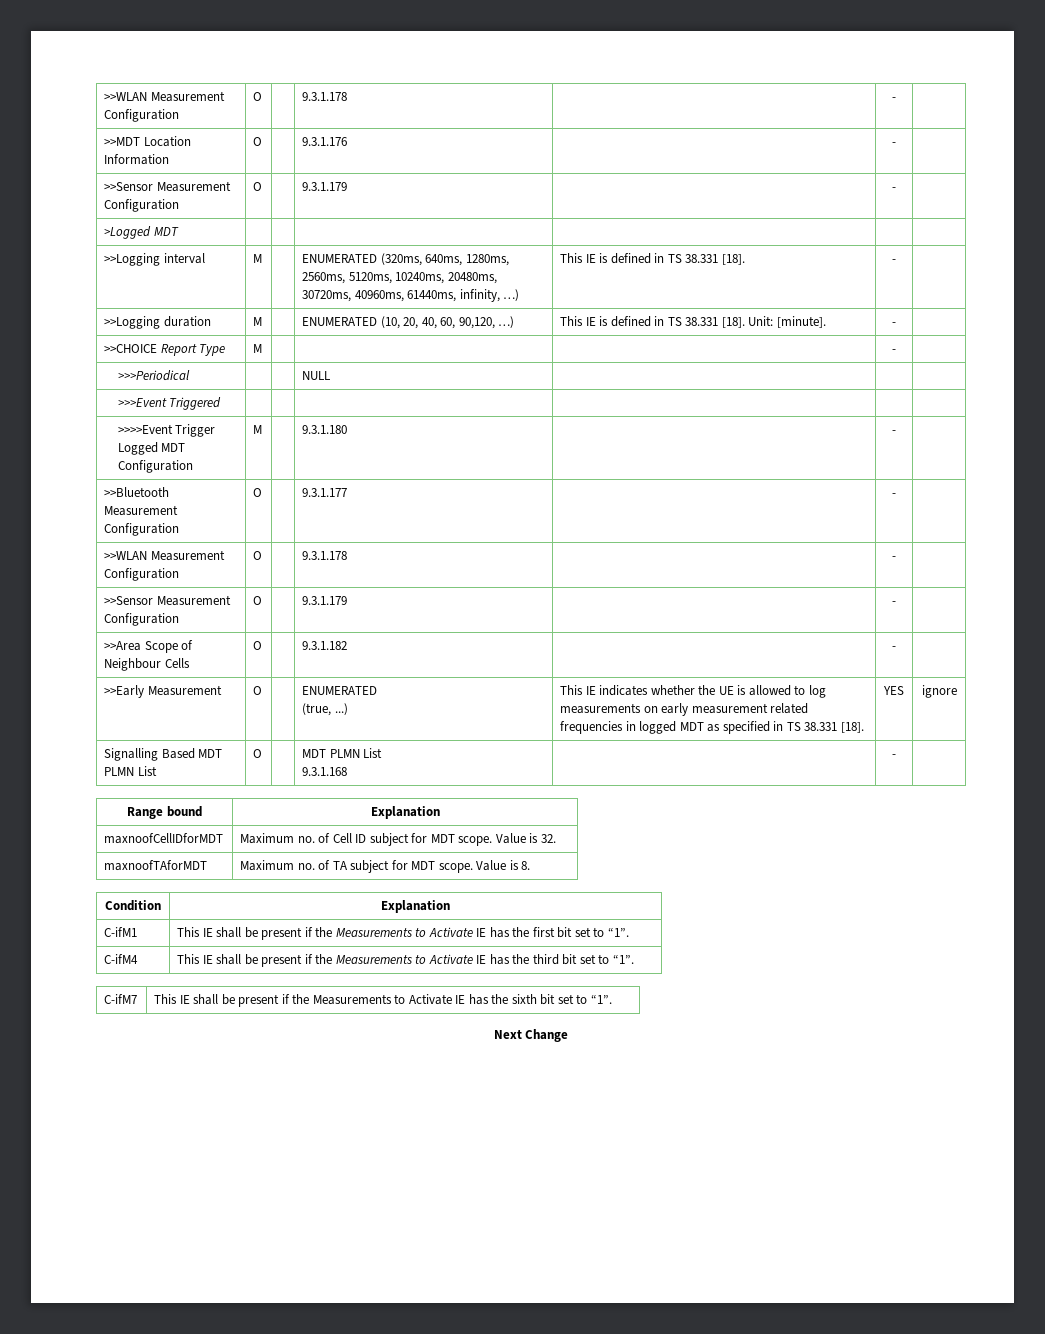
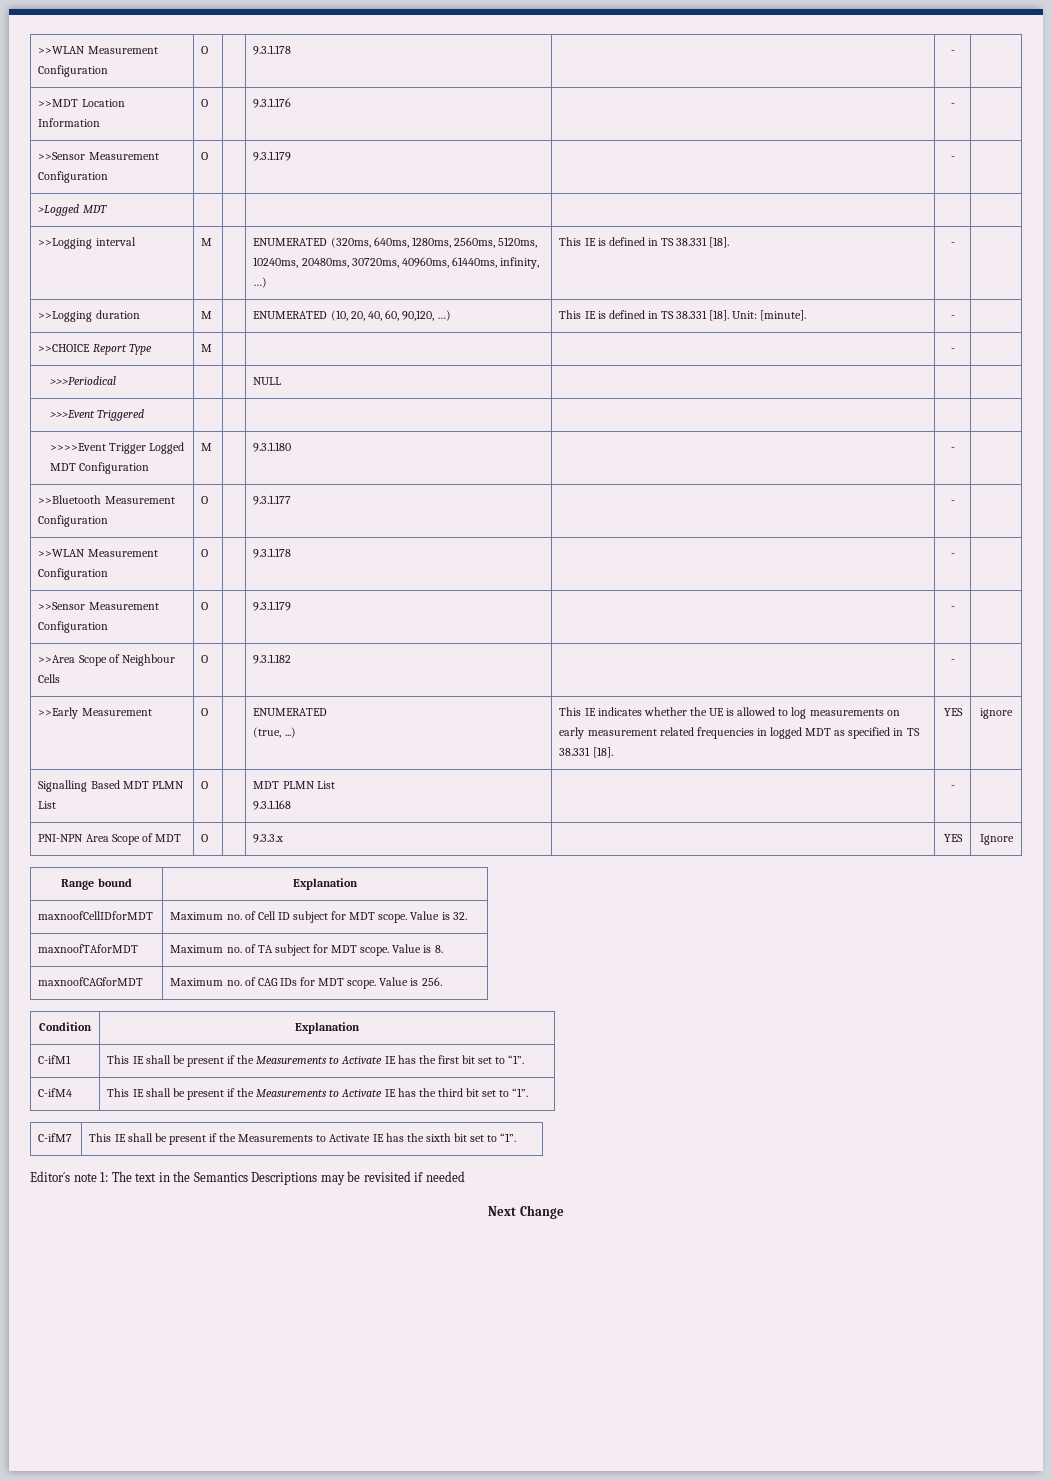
(896, 756) none -> [38,833,181,845] [201,834,209,842] [253,834,284,843] [943,834,963,842] [979,834,1014,845] // PNI-NPN Area Scope of MDT | O | | 9.3.3.x | | YES | Ignore
(531, 865) none -> [38,977,144,986] [170,977,442,989] // maxnoofCAGforMDT | Maximum no. of CAG IDs for MDT scope. Value is 256.
(612, 999) none -> [30,1171,465,1185] // Editor´s note 1: The text in the Semantics Descriptions may be revisited if needed

